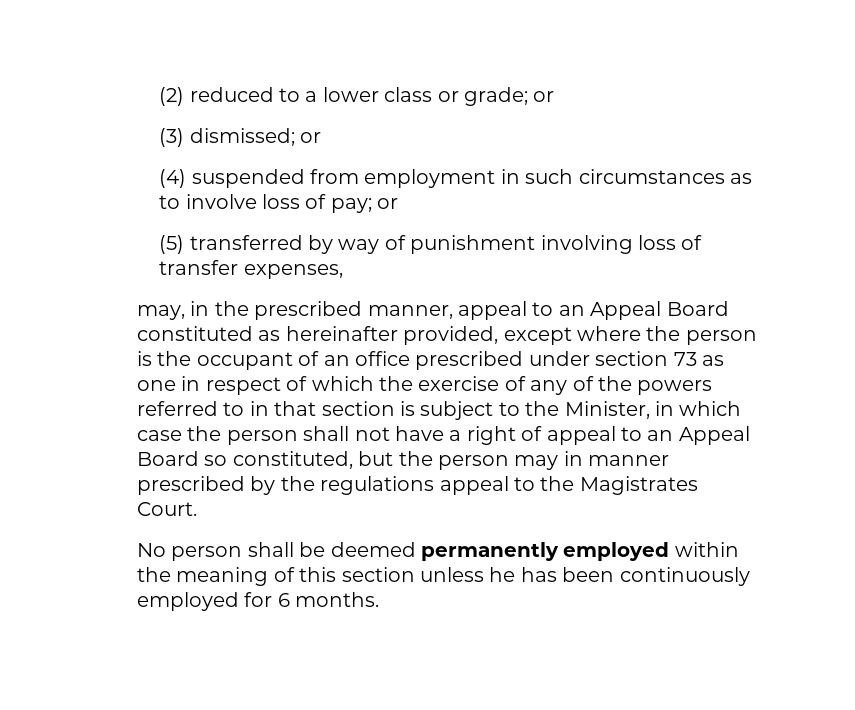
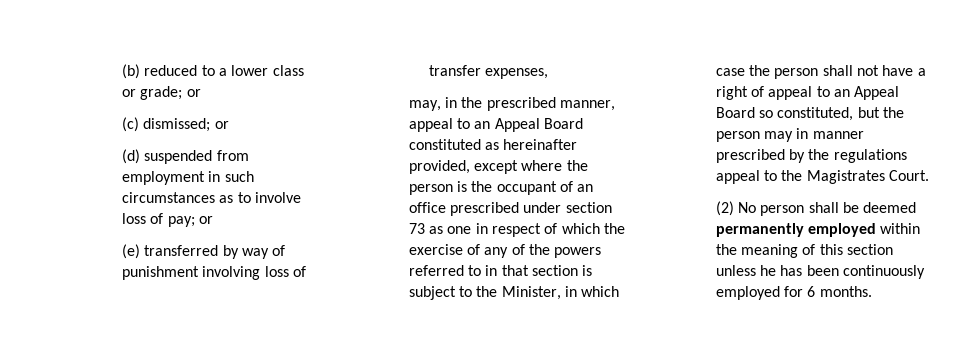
[159,87,185,106] (2) -> [122,64,140,79] (b)
[159,128,185,147] (3) -> [122,117,139,132] (c)
[159,169,187,188] (4) -> [122,149,140,164] (d)
[159,235,185,254] (5) -> [122,244,140,259] (e)
(198, 509) none -> [715,201,734,216] (2)

